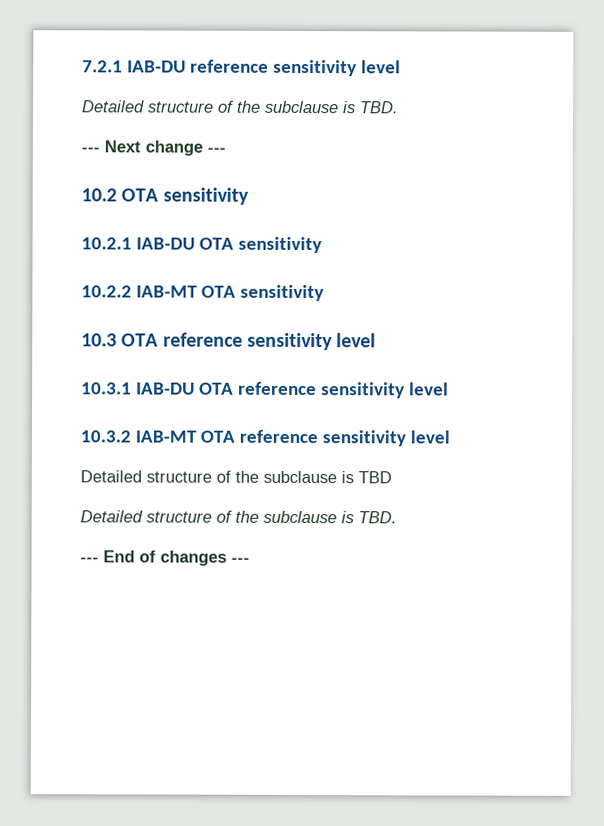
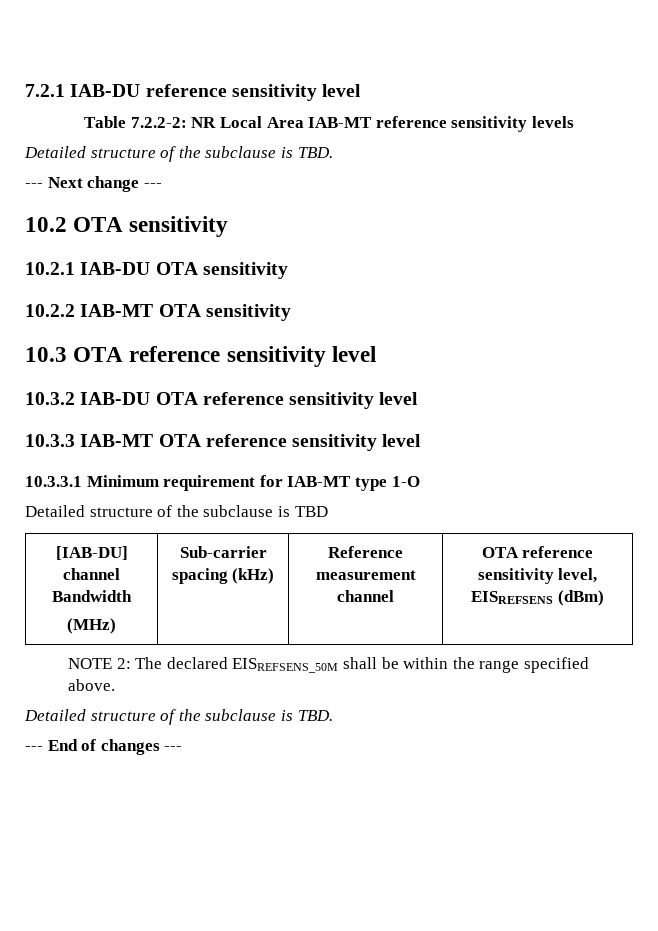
(401, 67) none -> [84,116,574,132] // Table 7.2.2-2: NR Local Area IAB-MT reference sensitivity levels
[81,382,132,395] 10.3.1 -> [25,392,75,405] 10.3.2
[80,430,131,443] 10.3.2 -> [25,434,75,447] 10.3.3
(450, 437) none -> [25,475,420,491] // 10.3.3.1 Minimum requirement for IAB-MT type 1-O
(392, 477) none -> [55,546,128,560] [63,568,120,580] [52,590,132,602] [67,618,116,634] [179,546,267,558] [171,568,275,584] [328,546,403,558] [315,570,416,580] [337,590,394,602] [481,546,594,558] [477,568,598,584] [471,590,604,606] [67,657,589,673] [67,679,115,691] // [IAB-DU] channel Bandwidth // (MHz) | Sub-carrier spacing (kHz) | Reference measurement channel | OTA reference sensitivity level, EISREFSENS (dBm) // NOTE 2: The declared EISREFSENS_50M shall be within the range specified above.

